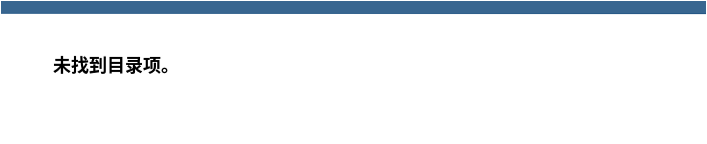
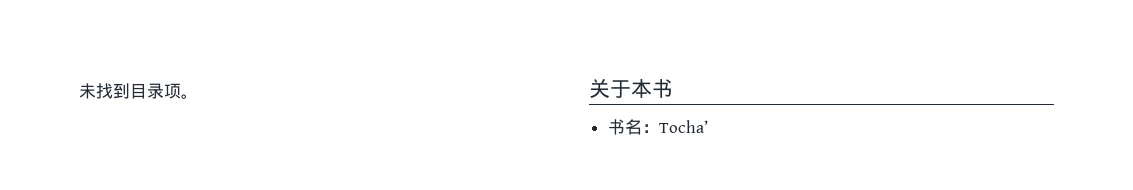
(180, 70) none -> [589,78,673,98] [607,119,708,135] // 关于本书 // 书名：Tocha’

